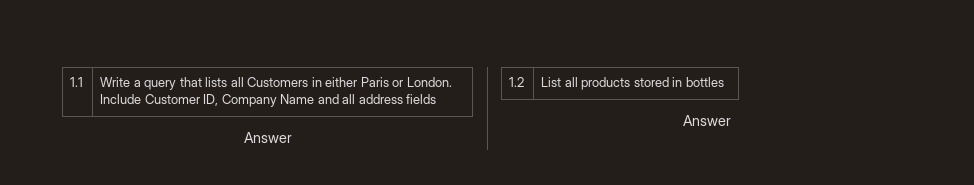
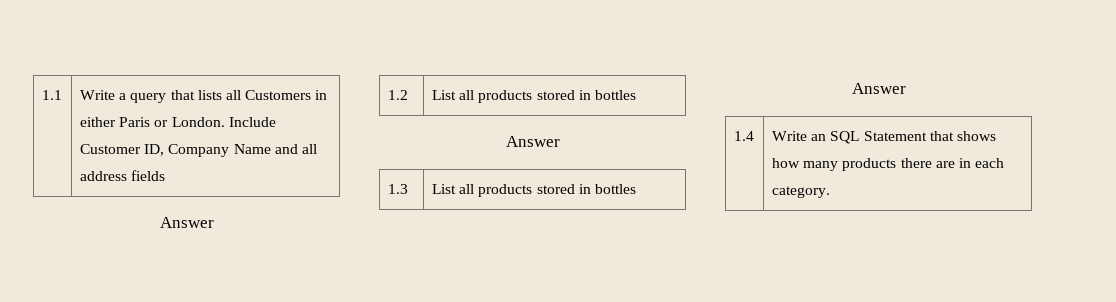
(731, 120) none -> [387,184,408,194] [431,184,636,197] [851,83,906,94] [733,131,754,141] [771,131,996,144] [771,158,1005,171] [771,186,830,198] // 1.3 | List all products stored in bottles // Answer // 1.4 | Write an SQL Statement that shows how many products there are in each category.

